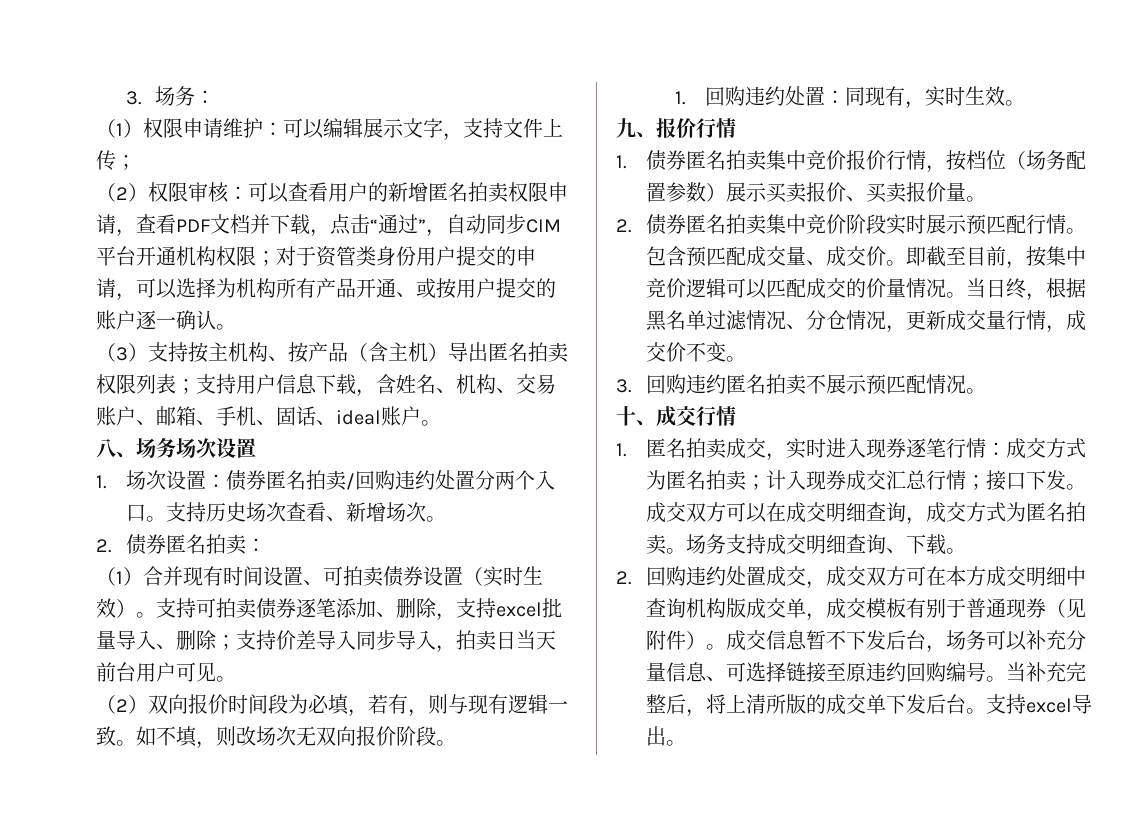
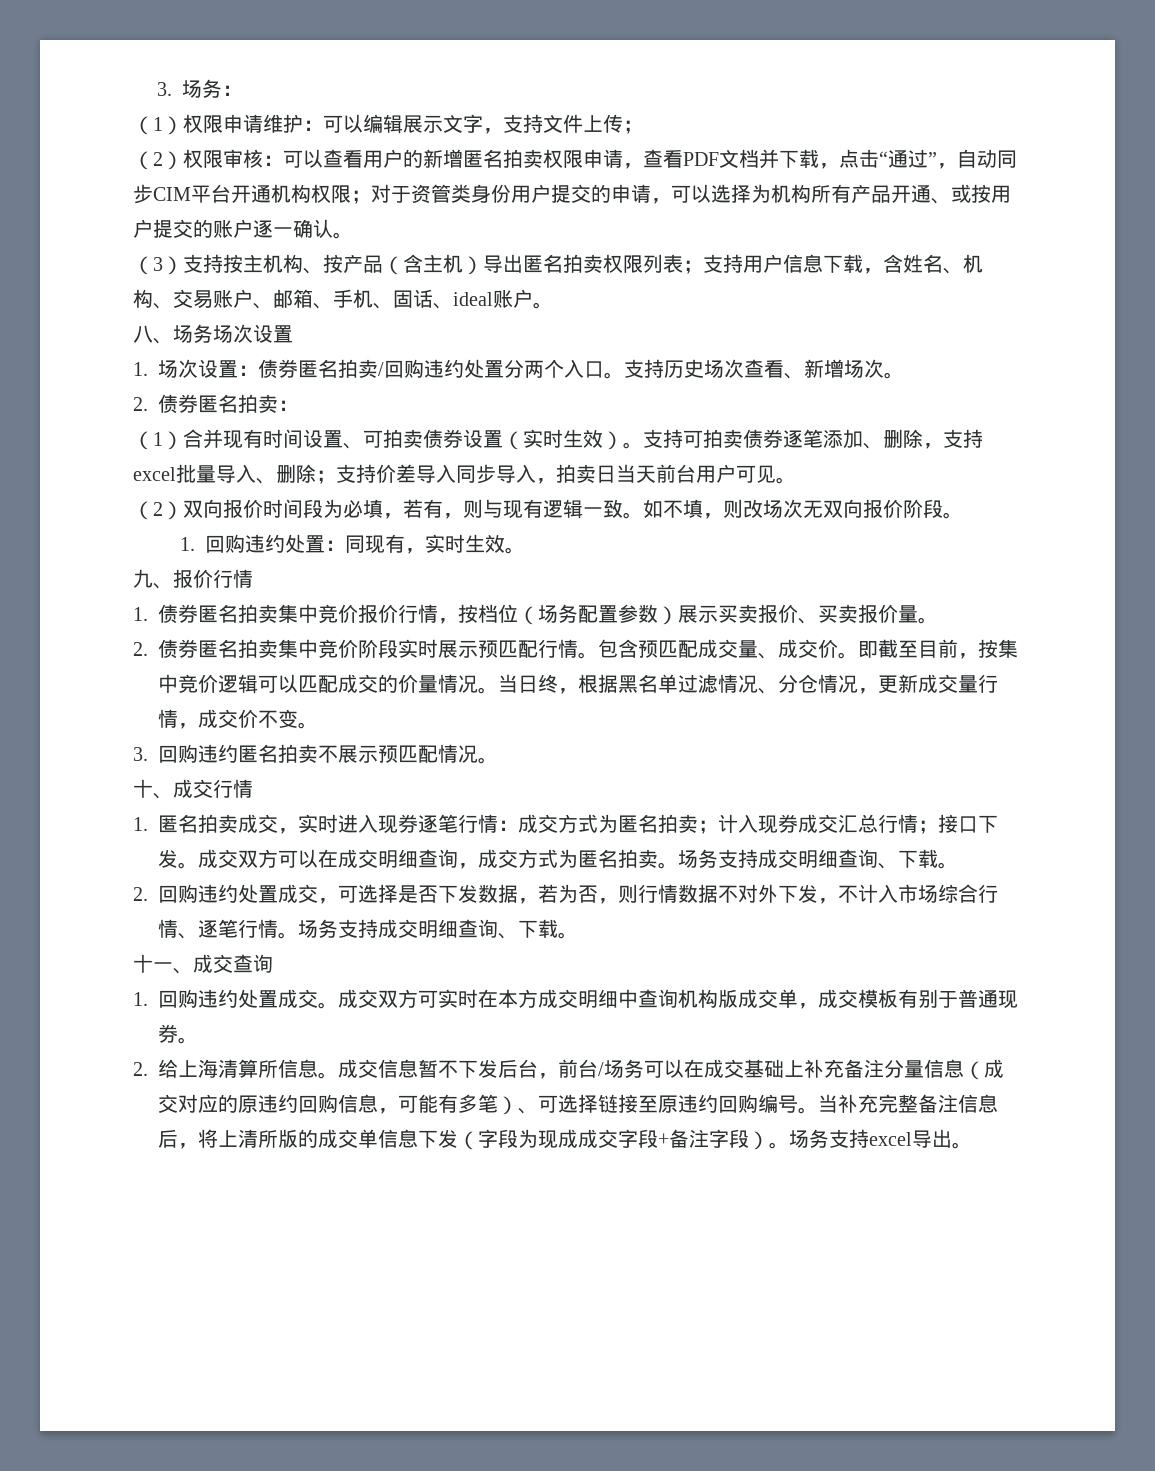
[825,566,926,587] 成交双方可 -> [338,884,998,904] [158,919,578,939] [133,954,273,974] [133,989,478,1009] 可选择是否下发数据，若为否，则行情数据不对外下发，不计入市场综合行情、逐笔行情。场务支持成交明细查询、下载。 // 十一、成交查询 // 1.回购违约处置成交。成交双方可实时
[1045,598,1086,618] [645,630,706,650] （见附件） -> [178,1037,198,1044] [133,1059,318,1078] 。 // 2.给上海清算所信息
[945,630,1086,651] [645,662,707,682] 场务可以补充分量信息 -> [558,1059,1004,1080] [158,1094,518,1115] 前台/场务可以在成交基础上补充备注分量信息（成交对应的原违约回购信息，可能有多笔）
(666, 703) none -> [918,1094,998,1113] 备注信息
[885,694,986,714] 下发后台。 -> [378,1129,829,1150] 信息下发（字段为现成成交字段+备注字段）。场务

